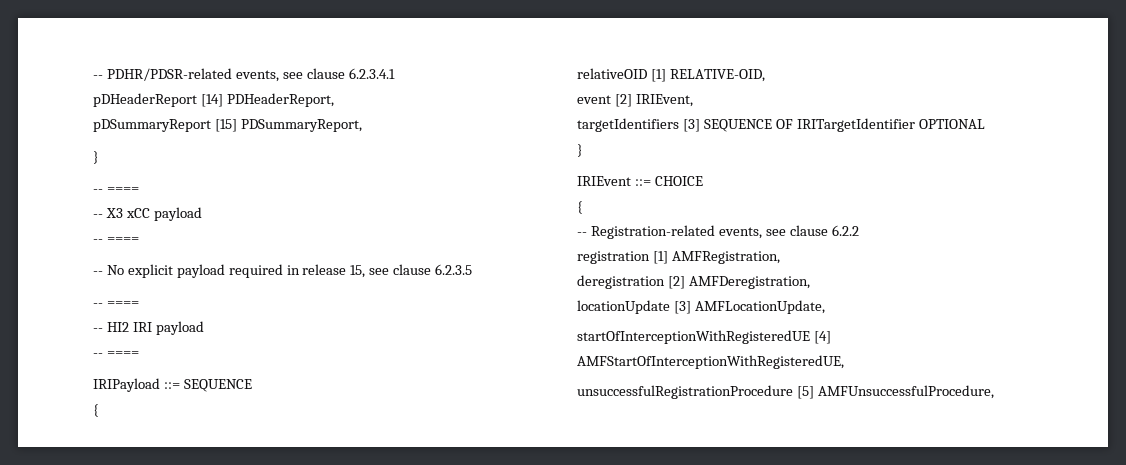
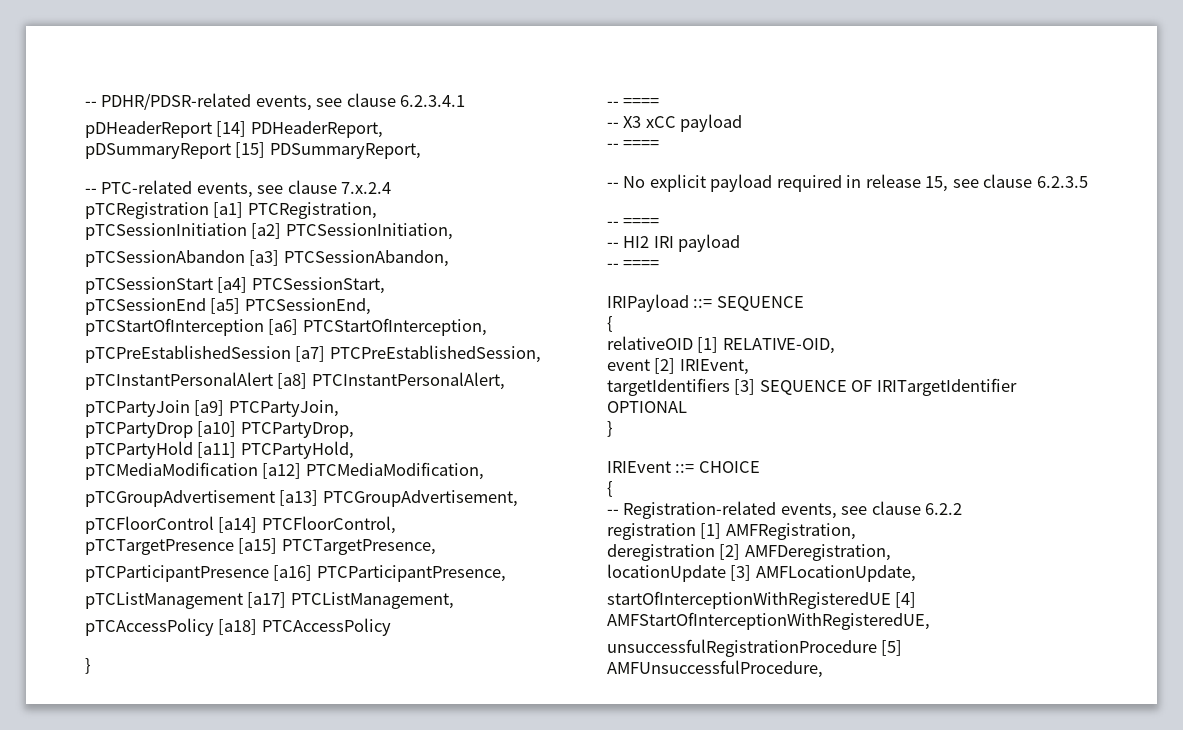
(362, 125) none -> [85,180,392,198] [85,202,377,219] [85,223,453,240] [85,250,449,267] [85,277,385,294] [85,298,371,315] [85,318,487,336] [85,345,541,363] [85,372,505,390] [85,400,339,417] [85,421,354,438] [85,441,354,459] [85,462,484,480] [85,490,518,507] [85,516,396,534] [85,538,436,555] [85,565,506,582] [85,592,454,609] [85,618,391,636] // -- PTC-related events, see clause 7.x.2.4 // pTCRegistration [a1] PTCRegistration, // pTCSessionInitiation [a2] PTCSessionInitiation, // pTCSessionAbandon [a3] PTCSessionAbandon, // pTCSessionStart [a4] PTCSessionStart, // pTCSessionEnd [a5] PTCSessionEnd, // pTCStartOfInterception [a6] PTCStartOfInterception, // pTCPreEstablishedSession [a7] PTCPreEstablishedSession, // pTCInstantPersonalAlert [a8] PTCInstantPersonalAlert, // pTCPartyJoin [a9] PTCPartyJoin, // pTCPartyDrop [a10] PTCPartyDrop, // pTCPartyHold [a11] PTCPartyHold, // pTCMediaModification [a12] PTCMediaModification, // pTCGroupAdvertisement [a13] PTCGroupAdvertisement, // pTCFloorControl [a14] PTCFloorControl, // pTCTargetPresence [a15] PTCTargetPresence, // pTCParticipantPresence [a16] PTCParticipantPresence, // pTCListManagement [a17] PTCListManagement, // pTCAccessPolicy [a18] PTCAccessPolicy

